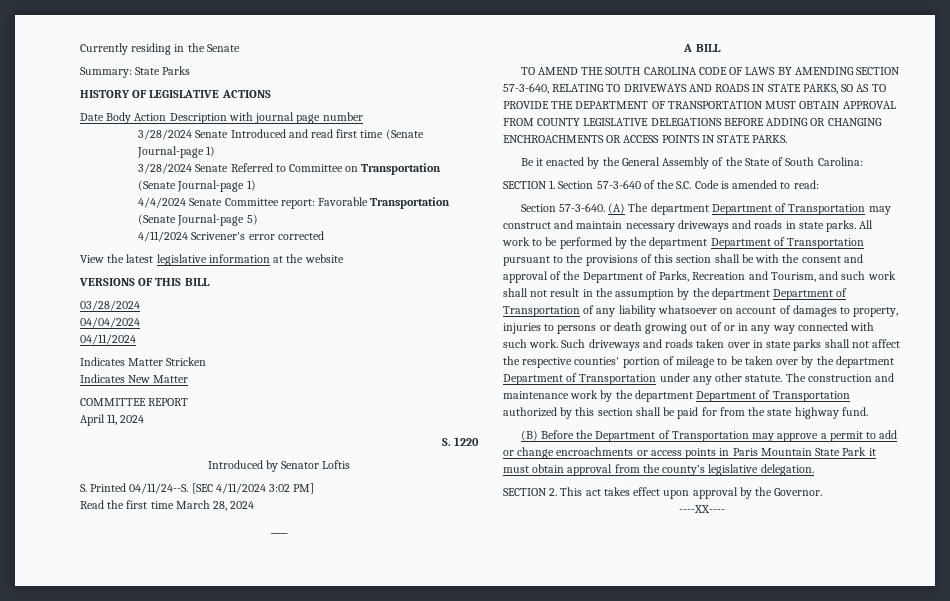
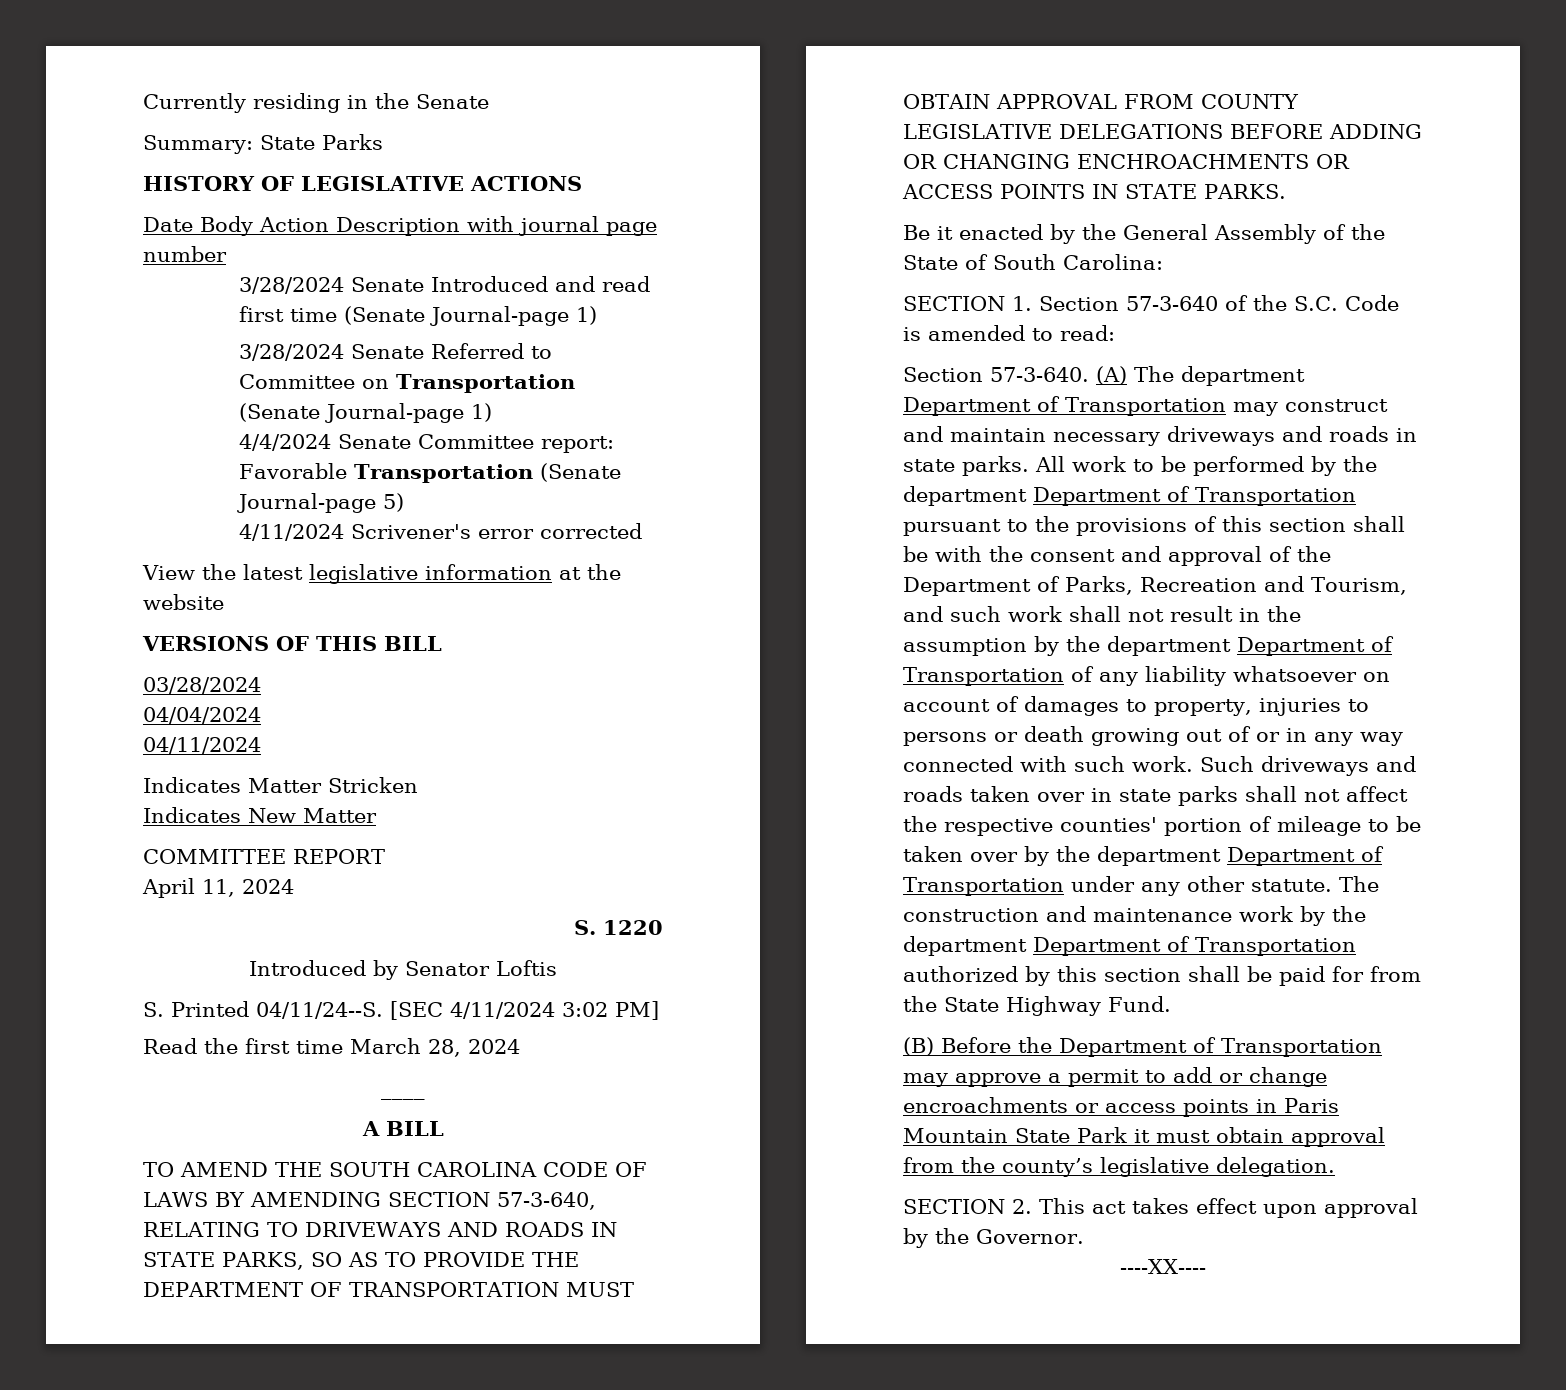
[767,407,868,419] state highway fund. -> [944,996,1171,1016] State Highway Fund.

